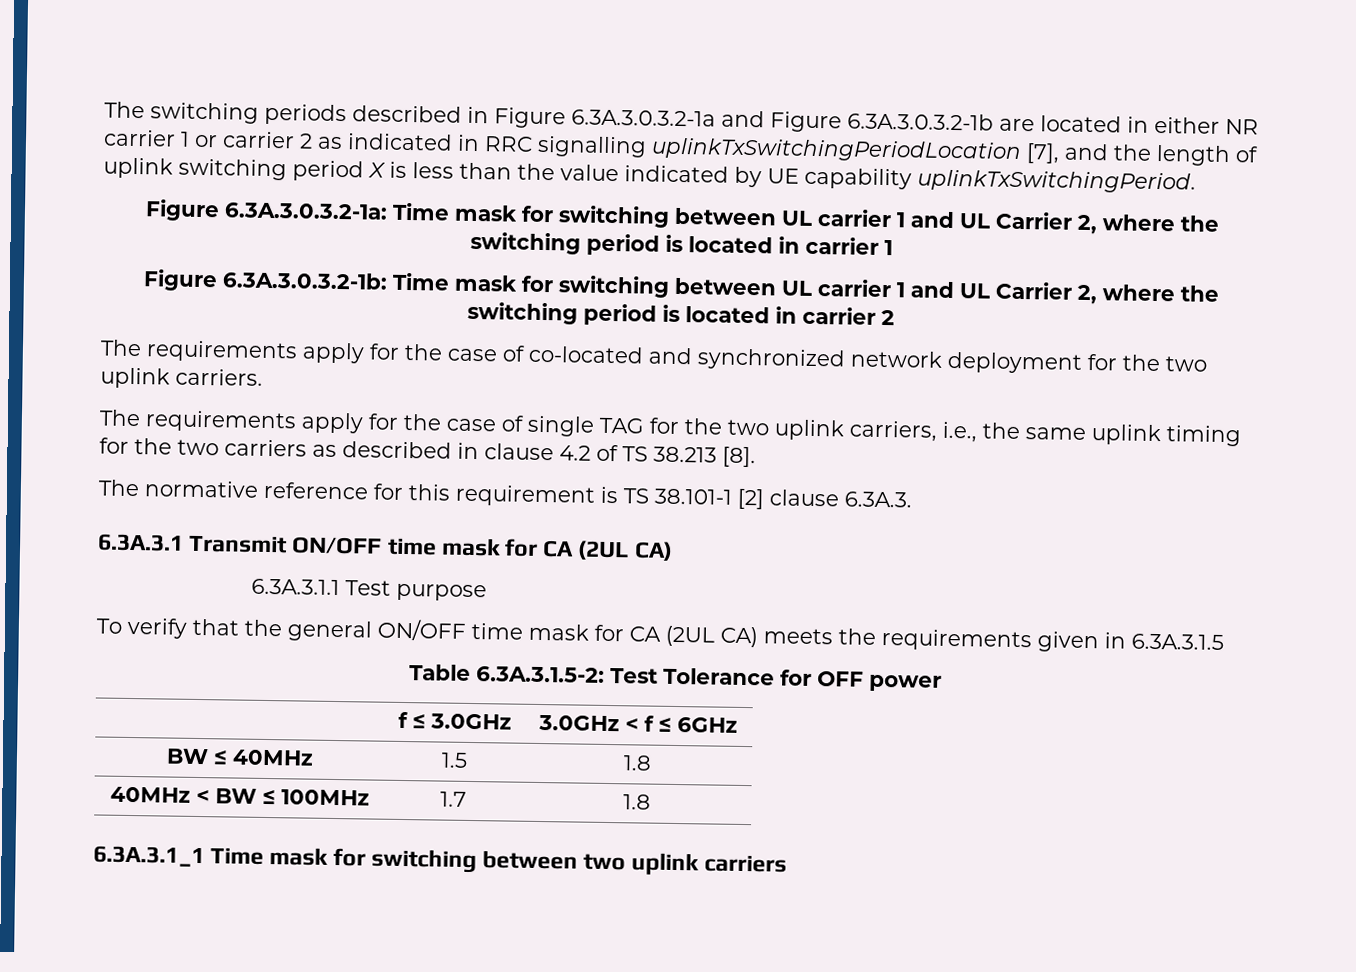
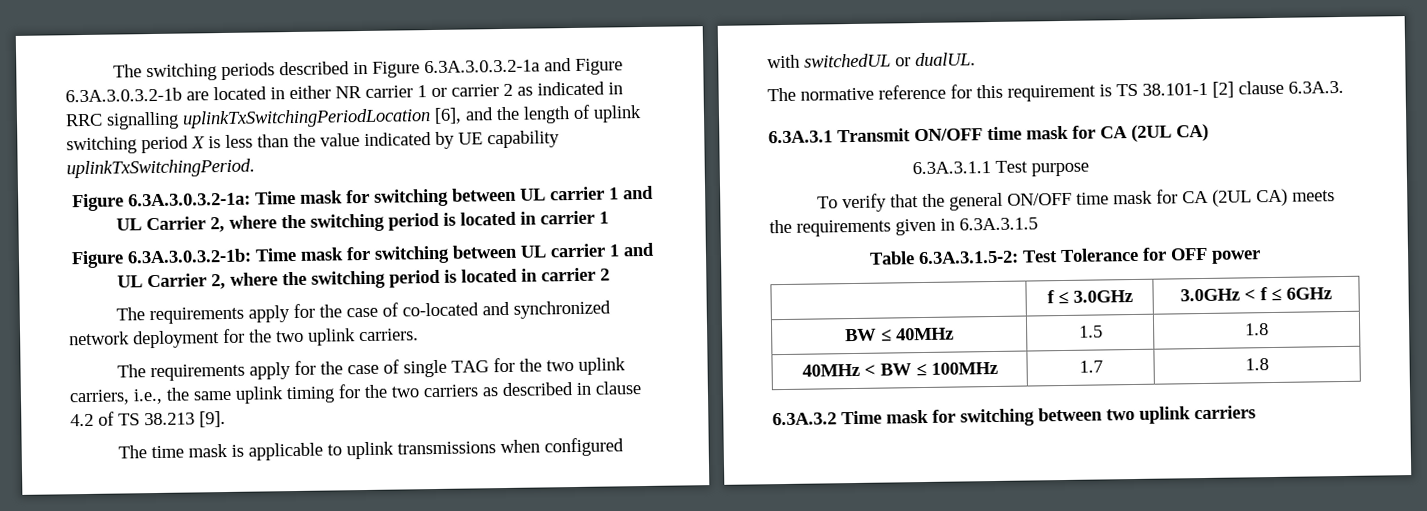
[1026,143,1060,164] [7], -> [434,107,462,124] [6],
[722,446,756,468] [8]. -> [199,411,226,428] [118,437,625,461] [767,52,976,69] [9]. // The time mask is applicable to uplink transmissions when configured with switchedUL or dualUL.
[93,845,205,868] 6.3A.3.1_1 -> [772,412,837,426] 6.3A.3.2

